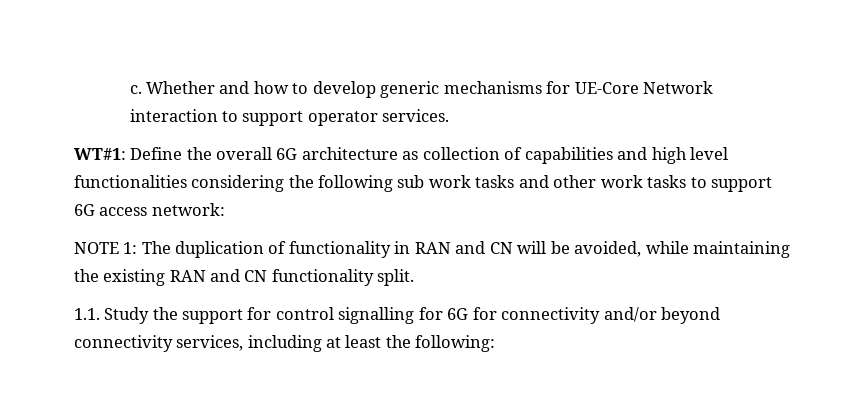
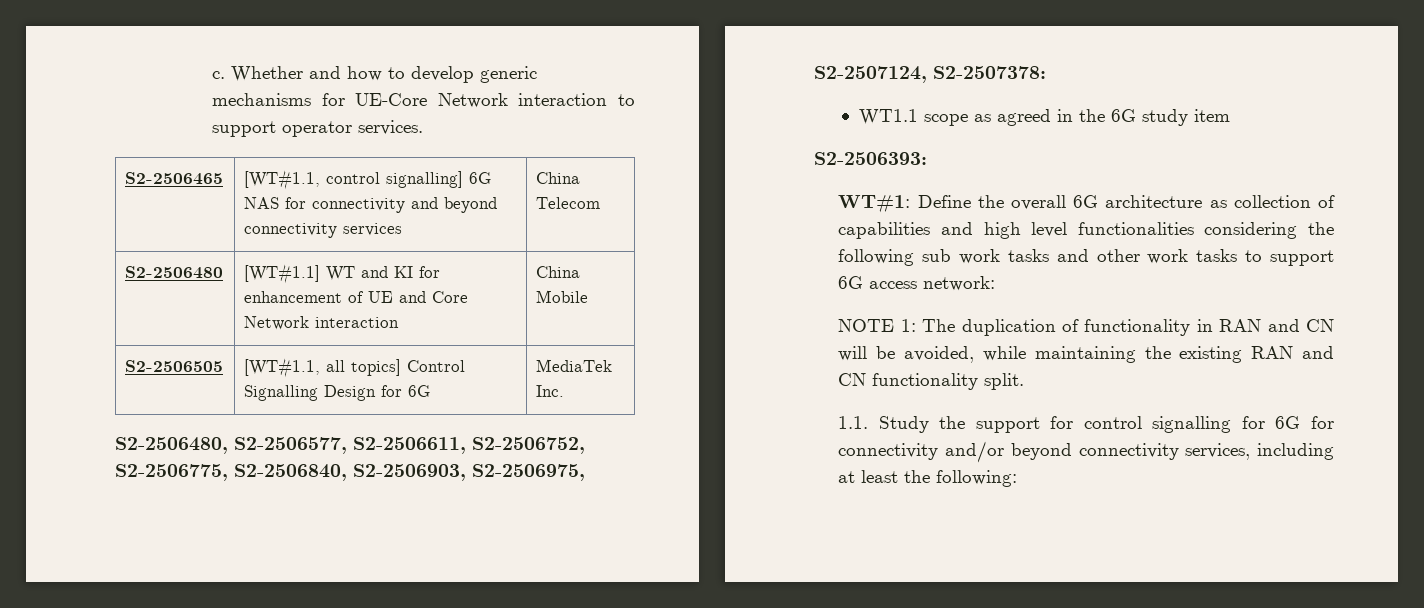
(450, 115) none -> [125,172,224,185] [244,170,492,190] [244,197,498,213] [244,223,403,238] [536,172,581,184] [536,197,601,209] [125,266,224,279] [244,264,441,284] [244,291,469,303] [244,316,400,330] [536,266,581,278] [536,290,589,303] [125,360,224,372] [244,358,466,378] [244,385,431,401] [536,359,613,372] [536,385,565,397] [115,437,585,454] [115,464,585,481] [814,66,1046,83] [859,109,1231,126] [814,152,927,165] // S2-2506465 | [WT#1.1, control signalling] 6G NAS for connectivity and beyond connectivity services | China Telecom // S2-2506480 | [WT#1.1] WT and KI for enhancement of UE and Core Network interaction | China Mobile // S2-2506505 | [WT#1.1, all topics] Control Signalling Design for 6G | MediaTek Inc. // S2-2506480, S2-2506577, S2-2506611, S2-2506752, S2-2506775, S2-2506840, S2-2506903, S2-2506975, S2-2507124, S2-2507378: // WT1.1 scope as agreed in the 6G study item // S2-2506393:

